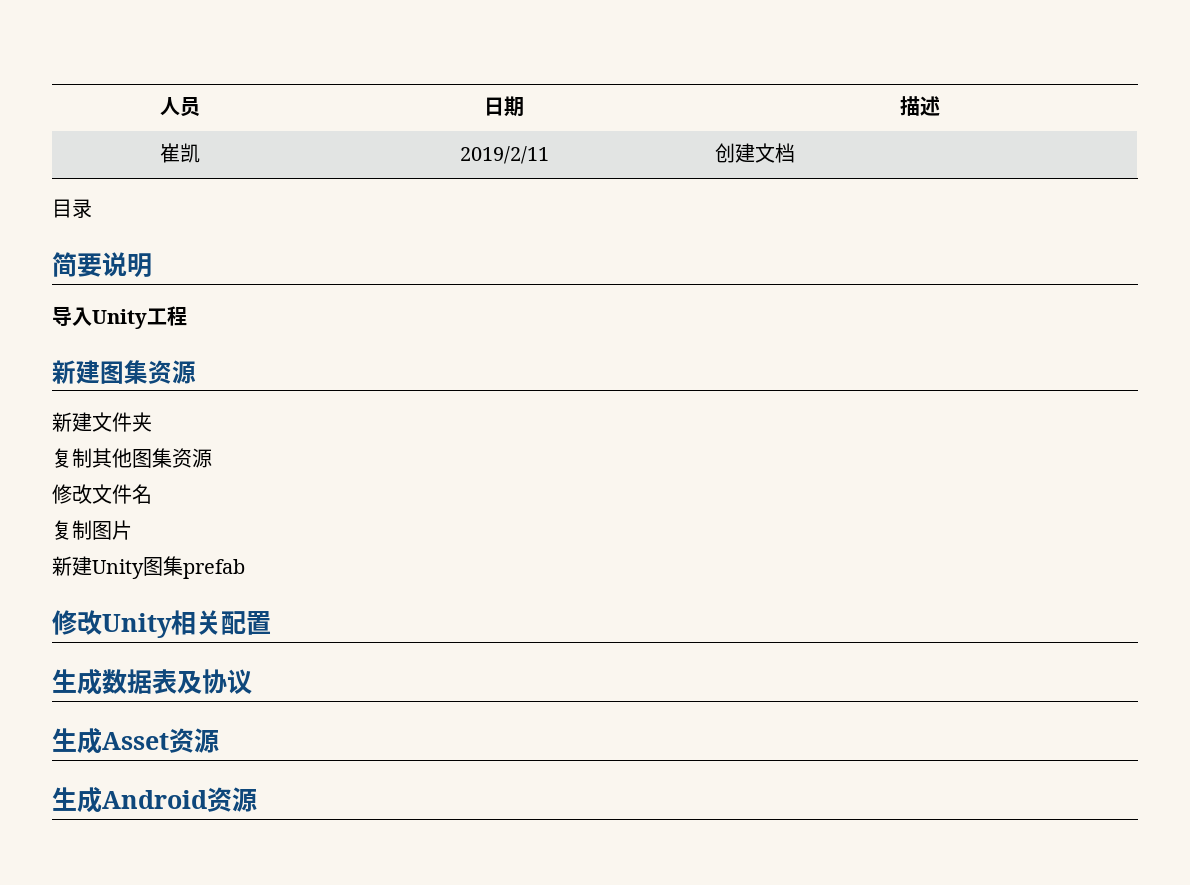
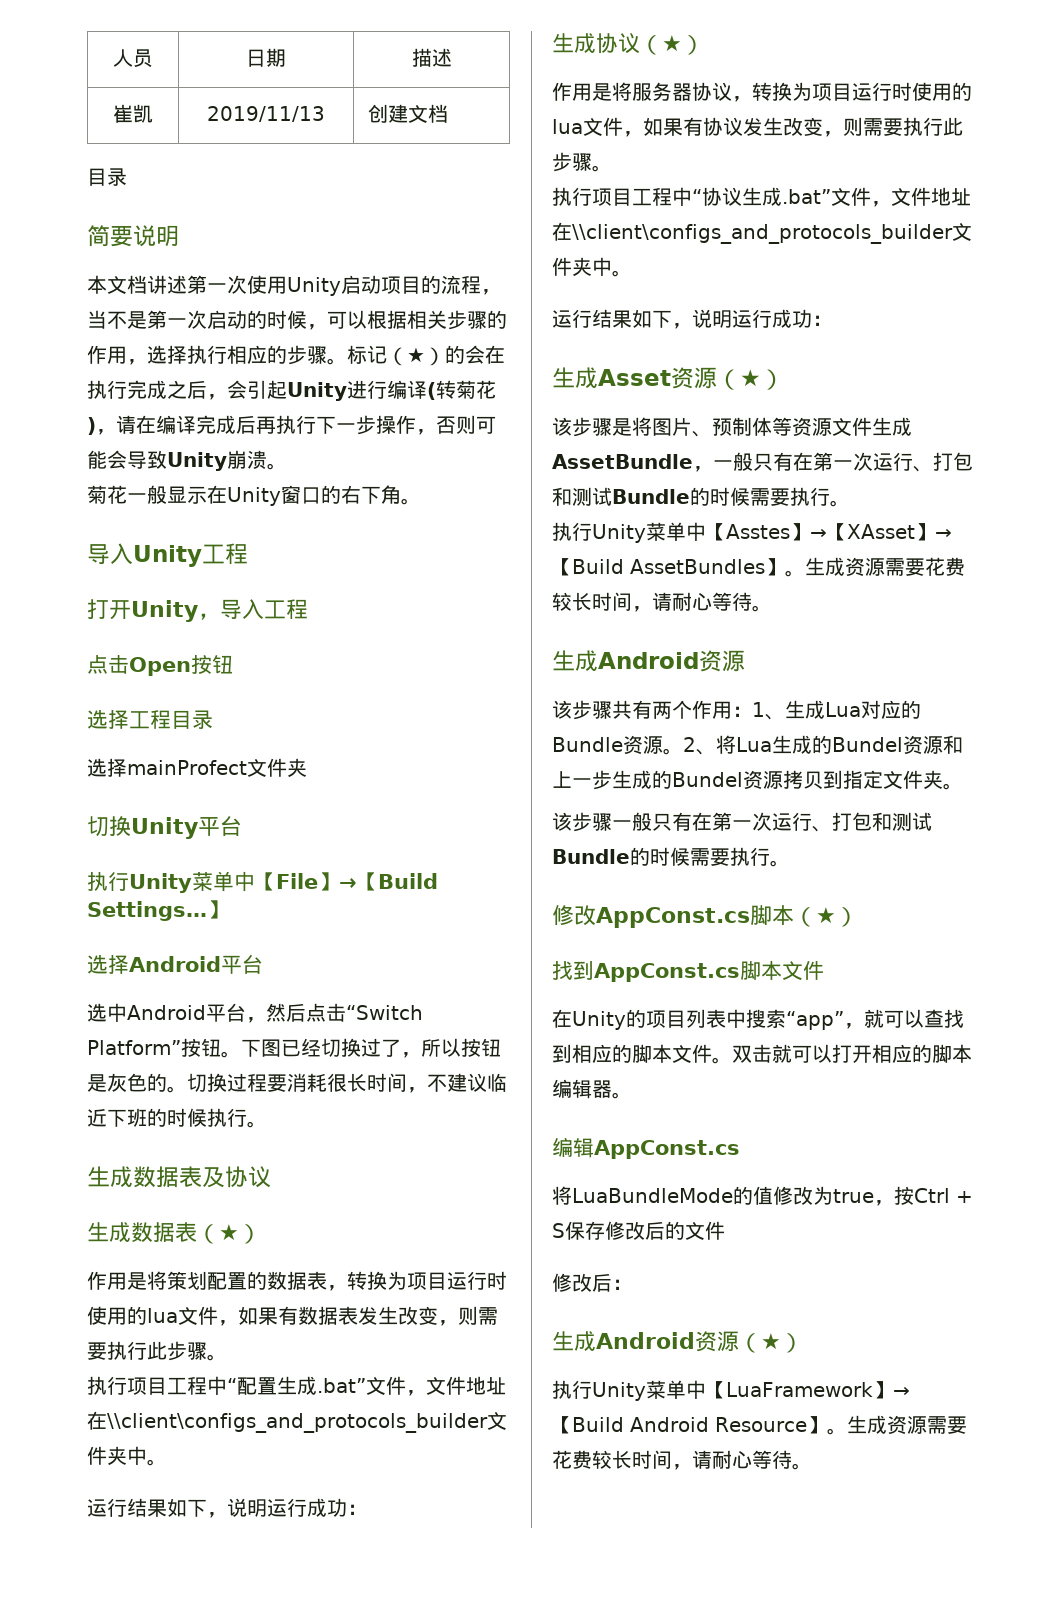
[459,146,549,164] 2019/2/11 -> [207,106,325,122] 2019/11/13
[52,306,187,329] [52,360,196,384] [52,412,152,432] [52,448,212,468] [52,484,152,504] [52,520,132,540] [52,556,245,579] [52,610,271,638] [52,669,252,695] [52,728,219,754] [52,787,257,813] 导入Unity工程 // 新建图集资源 // 新建文件夹 // 复制其他图集资源 // 修改文件名 // 复制图片 // 新建Unity图集prefab // 修改Unity相关配置 // 生成数据表及协议 // 生成Asset资源 // 生成Android资源 -> [87,275,501,296] [87,310,507,330] [87,345,505,366] [87,380,496,401] [87,415,496,435] [87,450,287,471] [87,485,421,506] [87,543,248,567] [87,599,308,622] [87,655,233,676] [87,710,213,729] [87,758,307,778] [87,816,242,839] [87,871,438,893] [87,900,228,921] [87,954,263,974] [87,1003,423,1023] [87,1038,501,1058] [87,1073,507,1093] [87,1108,267,1128] [87,1166,271,1188] [87,1222,261,1244] [87,1271,507,1291] [87,1306,498,1326] [87,1341,227,1361] [87,1376,506,1396] [87,1411,507,1433] [87,1446,167,1466] [87,1498,367,1518] [552,33,704,55] [552,82,972,102] [552,117,963,137] [552,152,612,172] [552,187,971,207] [552,222,972,244] [552,257,632,277] [552,309,832,329] [552,367,784,390] [552,417,912,437] [552,452,973,472] [552,487,850,507] [552,522,952,543] [552,557,965,577] [552,592,772,612] [552,650,745,672] [552,700,921,720] [552,735,963,755] [552,770,963,790] [552,812,932,832] [552,847,790,867] [552,905,858,928] [552,960,824,982] [552,1009,964,1030] [552,1044,972,1064] [552,1079,632,1099] [552,1137,740,1159] [552,1186,973,1206] [552,1221,725,1240] [552,1273,632,1292] [552,1331,803,1353] [552,1380,910,1401] [552,1415,967,1435] [552,1450,812,1470] 本文档讲述第一次使用Unity启动项目的流程，当不是第一次启动的时候，可以根据相关步骤的作用，选择执行相应的步骤。标记（★）的会在执行完成之后，会引起Unity进行编译(转菊花)，请在编译完成后再执行下一步操作，否则可能会导致Unity崩溃。 // 菊花一般显示在Unity窗口的右下角。 // 导入Unity工程 // 打开Unity，导入工程 // 点击Open按钮 // 选择工程目录 // 选择mainProfect文件夹 // 切换Unity平台 // 执行Unity菜单中【File】→【Build Settings…】 // 选择Android平台 // 选中Android平台，然后点击“Switch Platform”按钮。下图已经切换过了，所以按钮是灰色的。切换过程要消耗很长时间，不建议临近下班的时候执行。 // 生成数据表及协议 // 生成数据表（★） // 作用是将策划配置的数据表，转换为项目运行时使用的lua文件，如果有数据表发生改变，则需要执行此步骤。 // 执行项目工程中“配置生成.bat”文件，文件地址在\\client\configs_and_protocols_builder文件夹中。 // 运行结果如下，说明运行成功： // 生成协议（★） // 作用是将服务器协议，转换为项目运行时使用的lua文件，如果有协议发生改变，则需要执行此步骤。 // 执行项目工程中“协议生成.bat”文件，文件地址在\\client\configs_and_protocols_builder文件夹中。 // 运行结果如下，说明运行成功： // 生成Asset资源（★） // 该步骤是将图片、预制体等资源文件生成AssetBundle，一般只有在第一次运行、打包和测试Bundle的时候需要执行。 // 执行Unity菜单中【Asstes】→【XAsset】→【Build AssetBundles】。生成资源需要花费较长时间，请耐心等待。 // 生成Android资源 // 该步骤共有两个作用：1、生成Lua对应的Bundle资源。2、将Lua生成的Bundel资源和上一步生成的Bundel资源拷贝到指定文件夹。 // 该步骤一般只有在第一次运行、打包和测试Bundle的时候需要执行。 // 修改AppConst.cs脚本（★） // 找到AppConst.cs脚本文件 // 在Unity的项目列表中搜索“app”，就可以查找到相应的脚本文件。双击就可以打开相应的脚本编辑器。 // 编辑AppConst.cs // 将LuaBundleMode的值修改为true，按Ctrl + S保存修改后的文件 // 修改后： // 生成Android资源（★） // 执行Unity菜单中【LuaFramework】→【Build Android Resource】。生成资源需要花费较长时间，请耐心等待。

